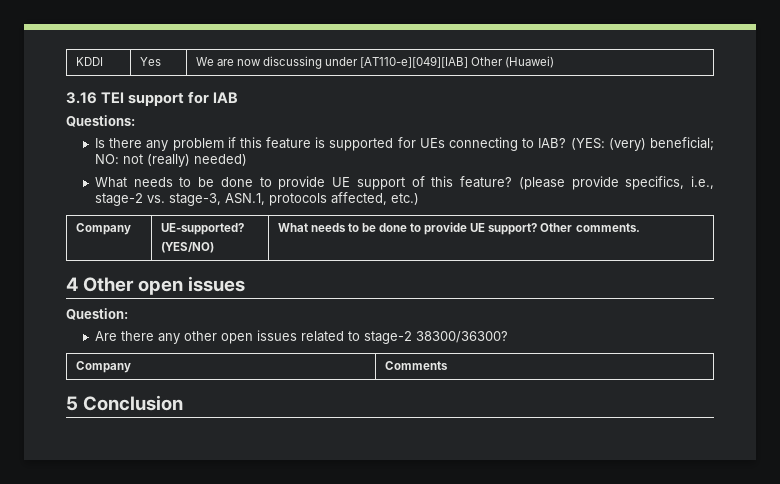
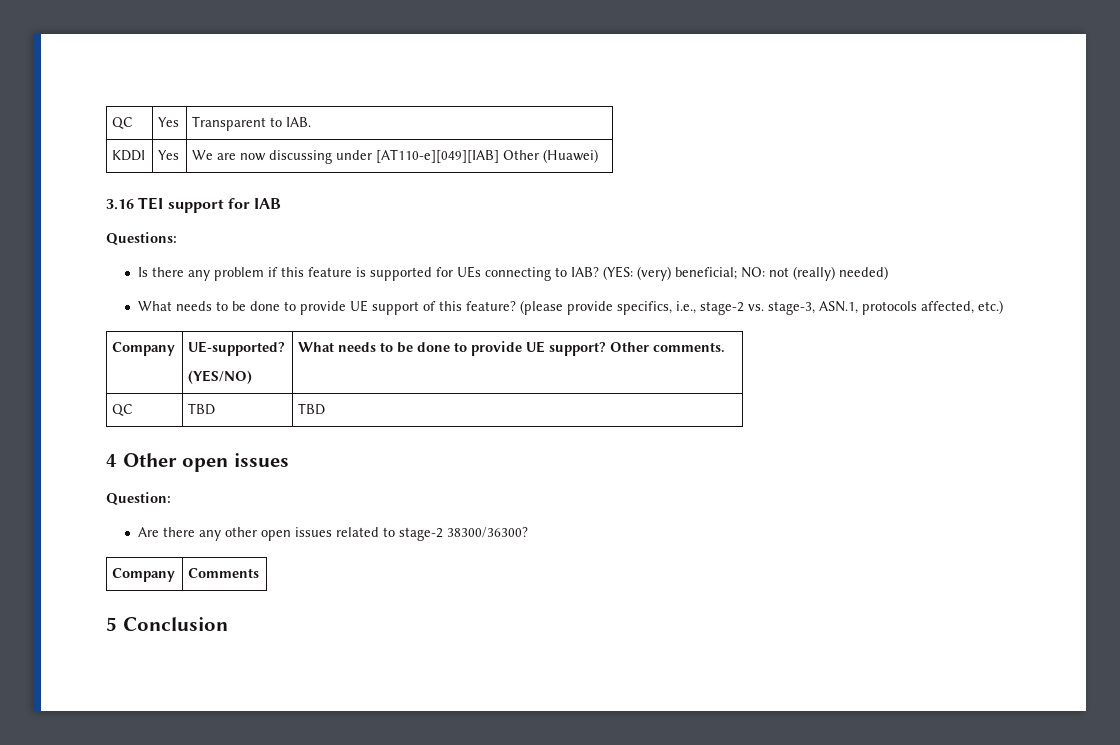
(75, 61) none -> [112,117,134,129] [158,117,180,127] [192,116,312,131] QC | Yes | Transparent to IAB. //
(640, 227) none -> [112,404,134,416] [188,403,216,415] [298,403,326,415] // QC | TBD | TBD

